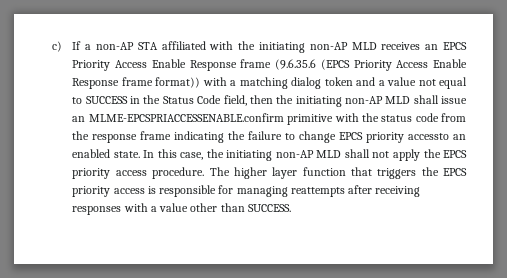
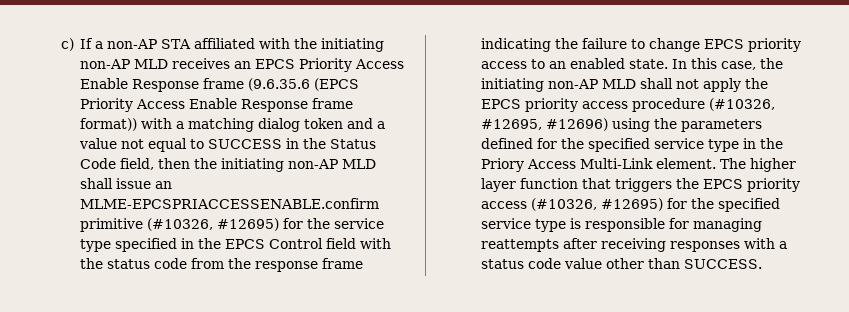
(334, 119) none -> [147,218,385,231] [80,238,357,252] (#10326, #12695) for the service type specified in the EPCS Control field
[408,133,450,140] accessto -> [481,59,546,69] access to
[152,167,205,179] procedure. -> [632,98,776,112] [481,118,763,132] [481,138,784,152] [481,158,717,172] procedure (#10326, #12695, #12696) using the parameters defined for the specified service type in the Priory Access Multi-Link element.
(145, 191) none -> [531,198,781,212] [481,218,567,232] (#10326, #12695) for the specified service type
(157, 209) none -> [481,258,562,269] status code

